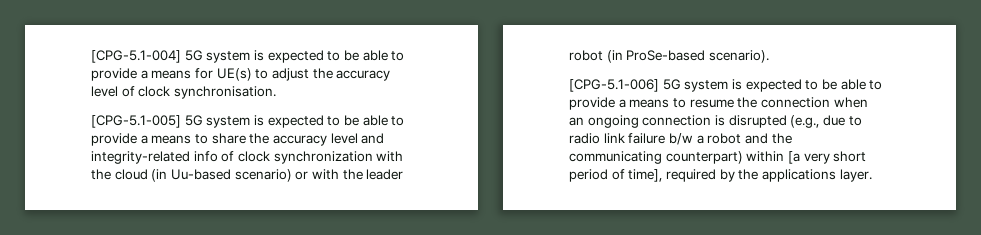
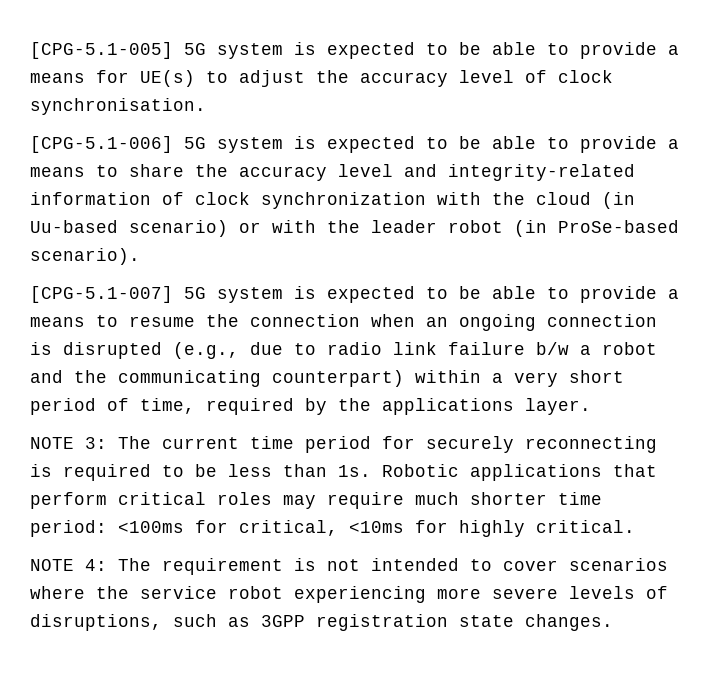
[91,50,181,63] [CPG-5.1-004] -> [30,42,173,59] [CPG-5.1-005]
[91,115,181,128] [CPG-5.1-005] -> [30,136,173,153] [CPG-5.1-006]
[193,151,218,162] info -> [30,192,151,205] information
[569,79,659,92] [CPG-5.1-006] -> [30,286,173,303] [CPG-5.1-007]
[787,151,800,164] [a -> [492,373,503,383] a
[628,169,663,182] time], -> [140,398,195,414] time,
(872, 175) none -> [30,436,657,453] [30,464,657,481] [30,492,602,509] [30,520,635,537] [30,558,668,575] [30,586,668,603] [30,614,613,631] // NOTE 3: The current time period for securely reconnecting is required to be less than 1s. Robotic applications that perform critical roles may require much shorter time period: <100ms for critical, <10ms for highly critical. // NOTE 4: The requirement is not intended to cover scenarios where the service robot experiencing more severe levels of disruptions, such as 3GPP registration state changes.

